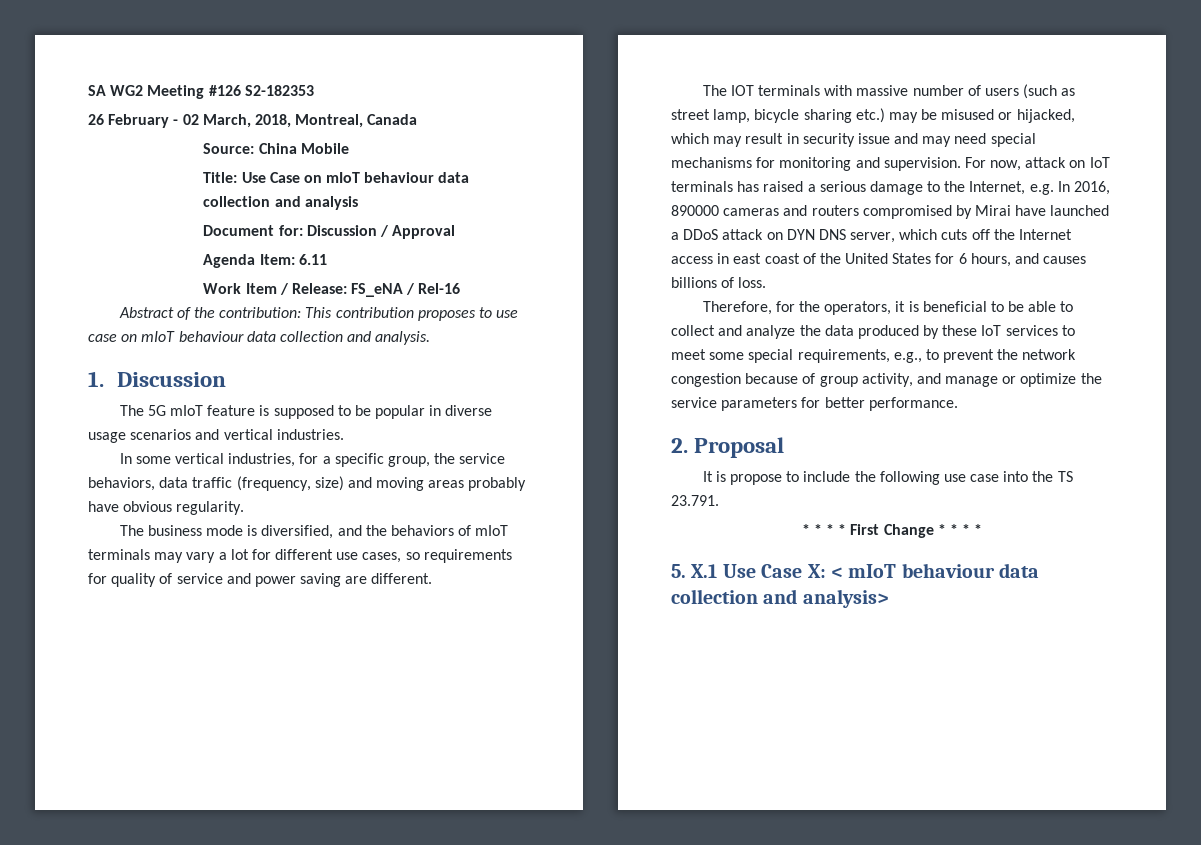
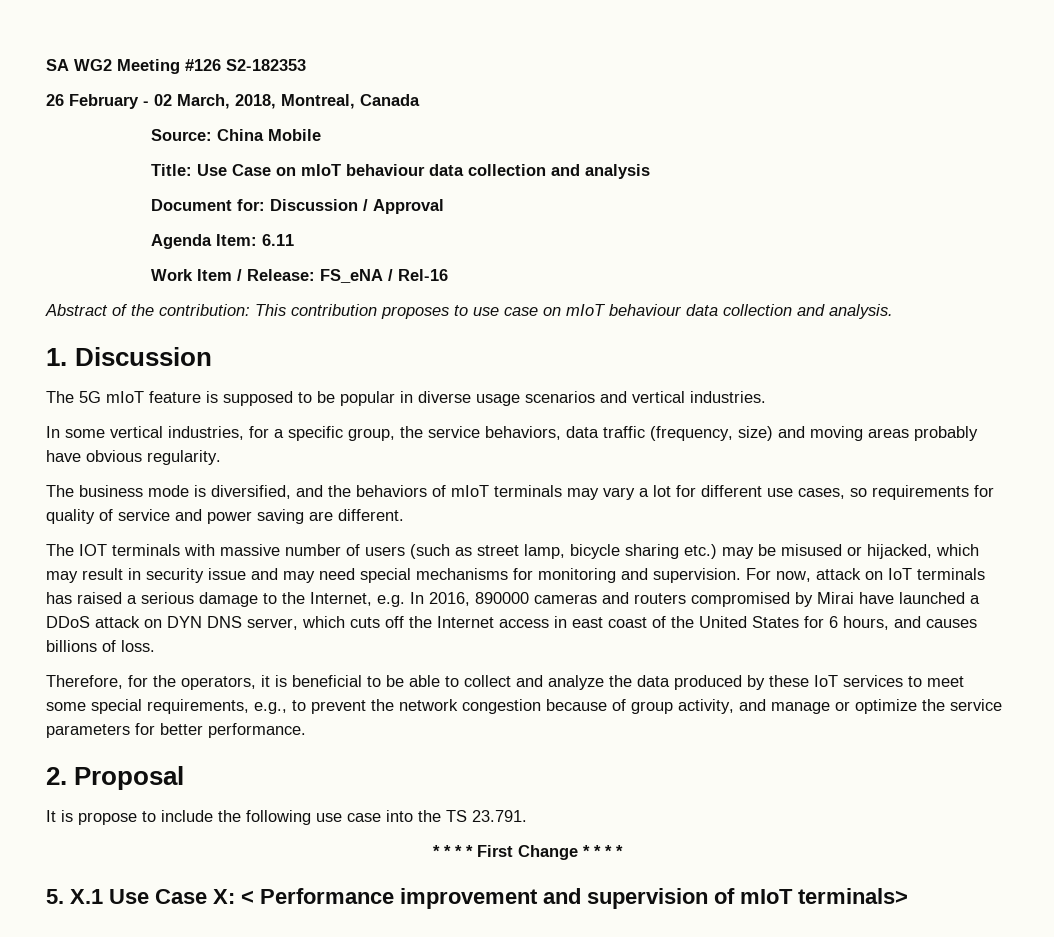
[848,563,1040,578] [671,589,889,608] mIoT behaviour data collection and analysis> -> [260,888,908,909] Performance improvement and supervision of mIoT terminals>

